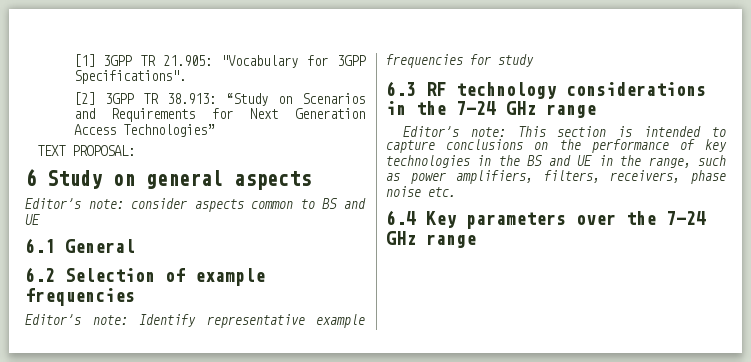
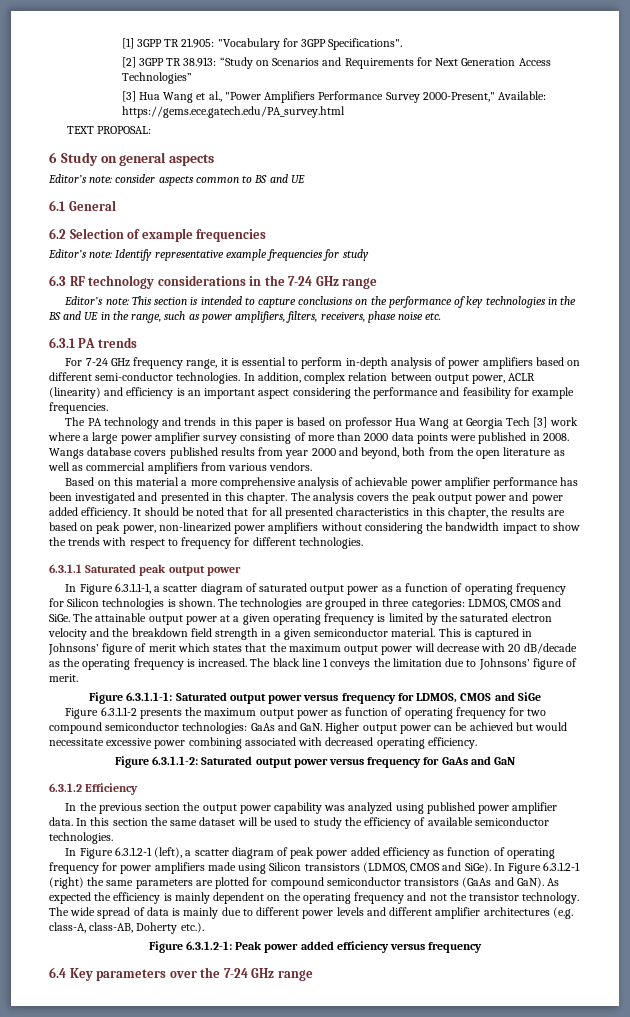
(215, 130) none -> [121,91,547,103] [121,106,345,118] // [3] Hua Wang et al., "Power Amplifiers Performance Survey 2000-Present," Available: https://gems.ece.gatech.edu/PA_survey.html
(456, 192) none -> [49,337,137,348] [65,357,581,369] [49,372,536,384] [49,387,575,399] [49,402,108,414] [65,417,578,429] [48,432,569,444] [49,447,565,459] [48,462,313,474] [65,477,579,489] [49,492,563,504] [49,507,565,519] [49,522,581,534] [49,537,363,549] [49,564,241,576] [65,583,566,595] [49,598,562,610] [49,613,552,625] [48,628,533,640] [48,643,577,655] [49,658,578,670] [49,674,78,682] [89,692,541,704] [65,707,547,719] [49,722,568,734] [49,737,477,749] [114,756,516,768] [49,783,139,795] [65,802,558,814] [49,817,549,829] [49,832,113,844] [65,847,555,859] [49,862,581,874] [49,877,560,889] [49,892,580,904] [49,907,573,919] [49,922,204,934] [148,941,483,953] // 6.3.1 PA trends // For 7-24 GHz frequency range, it is essential to perform in-depth analysis of power amplifiers based on different semi-conductor technologies. In addition, complex relation between output power, ACLR (linearity) and efficiency is an important aspect considering the performance and feasibility for example frequencies. // The PA technology and trends in this paper is based on professor Hua Wang at Georgia Tech [3] work where a large power amplifier survey consisting of more than 2000 data points were published in 2008. Wangs database covers published results from year 2000 and beyond, both from the open literature as well as commercial amplifiers from various vendors. // Based on this material a more comprehensive analysis of achievable power amplifier performance has been investigated and presented in this chapter. The analysis covers the peak output power and power added efficiency. It should be noted that for all presented characteristics in this chapter, the results are based on peak power, non-linearized power amplifiers without considering the bandwidth impact to show the trends with respect to frequency for different technologies. // 6.3.1.1 Saturated peak output power // In Figure 6.3.1.1-1, a scatter diagram of saturated output power as a function of operating frequency for Silicon technologies is shown. The technologies are grouped in three categories: LDMOS, CMOS and SiGe. The attainable output power at a given operating frequency is limited by the saturated electron velocity and the breakdown field strength in a given semiconductor material. This is captured in Johnsons’ figure of merit which states that the maximum output power will decrease with 20 dB/decade as the operating frequency is increased. The black line 1 conveys the limitation due to Johnsons’ figure of merit. // Figure 6.3.1.1-1: Saturated output power versus frequency for LDMOS, CMOS and SiGe // Figure 6.3.1.1-2 presents the maximum output power as function of operating frequency for two compound semiconductor technologies: GaAs and GaN. Higher output power can be achieved but would necessitate excessive power combining associated with decreased operating efficiency. // Figure 6.3.1.1-2: Saturated output power versus frequency for GaAs and GaN // 6.3.1.2 Efficiency // In the previous section the output power capability was analyzed using published power amplifier data. In this section the same dataset will be used to study the efficiency of available semiconductor technologies. // In Figure 6.3.1.2-1 (left), a scatter diagram of peak power added efficiency as function of operating frequency for power amplifiers made using Silicon transistors (LDMOS, CMOS and SiGe). In Figure 6.3.1.2-1 (right) the same parameters are plotted for compound semiconductor transistors (GaAs and GaN). As expected the efficiency is mainly dependent on the operating frequency and not the transistor technology. The wide spread of data is mainly due to different power levels and different amplifier architectures (e.g. class-A, class-AB, Doherty etc.). // Figure 6.3.1.2-1: Peak power added efficiency versus frequency

